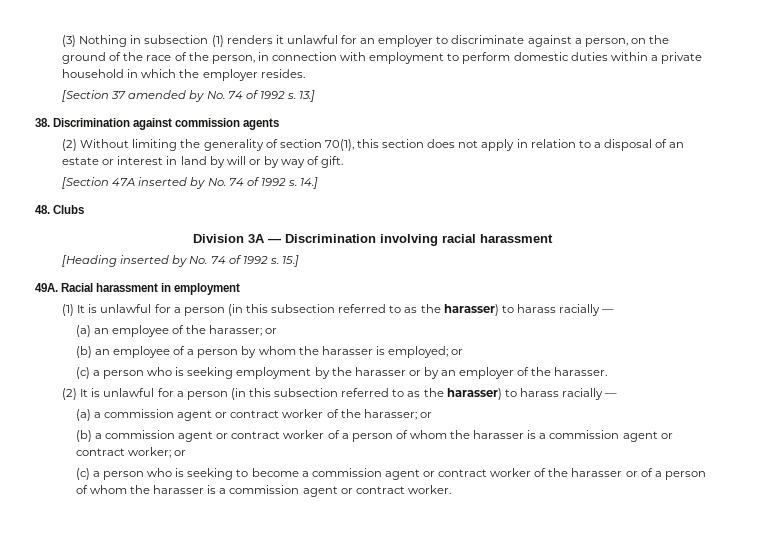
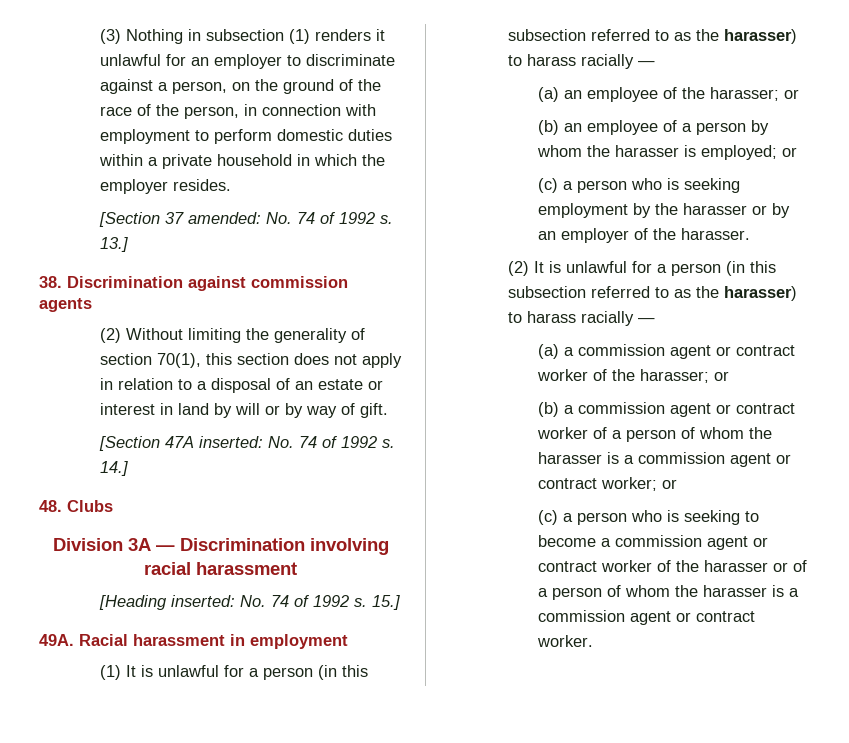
[128,90,205,102] amended by -> [187,212,261,224] amended:
[138,177,206,189] inserted by -> [198,436,263,448] inserted:
[120,255,188,267] inserted by -> [170,595,235,607] inserted:

